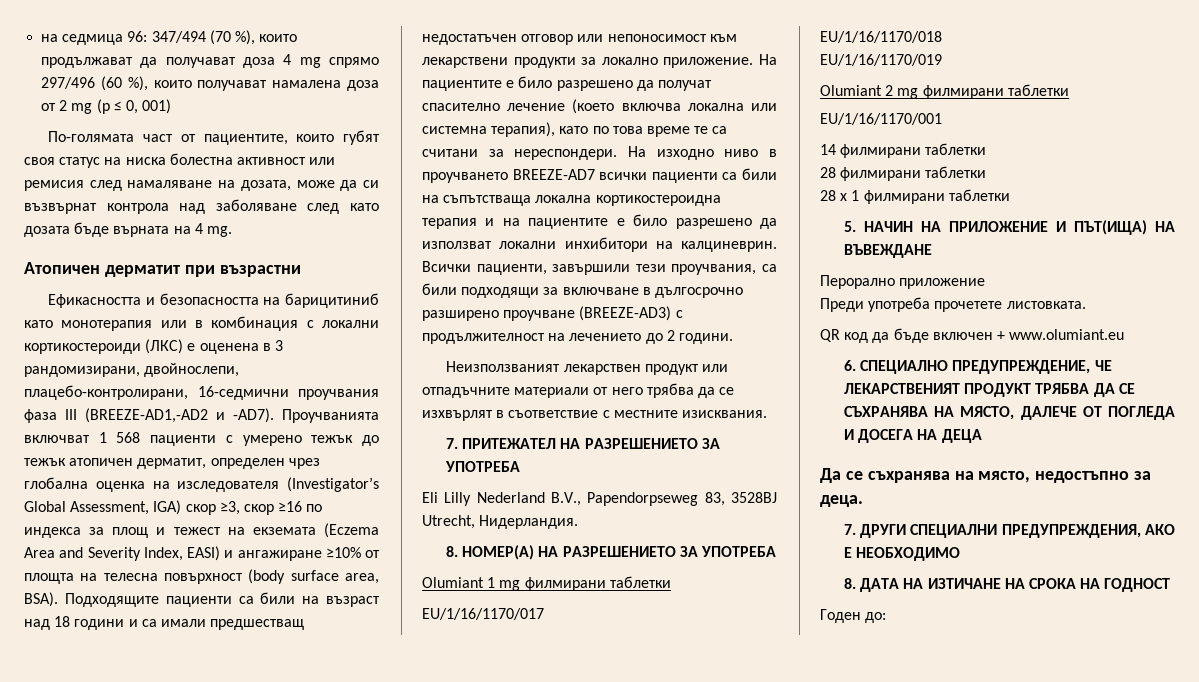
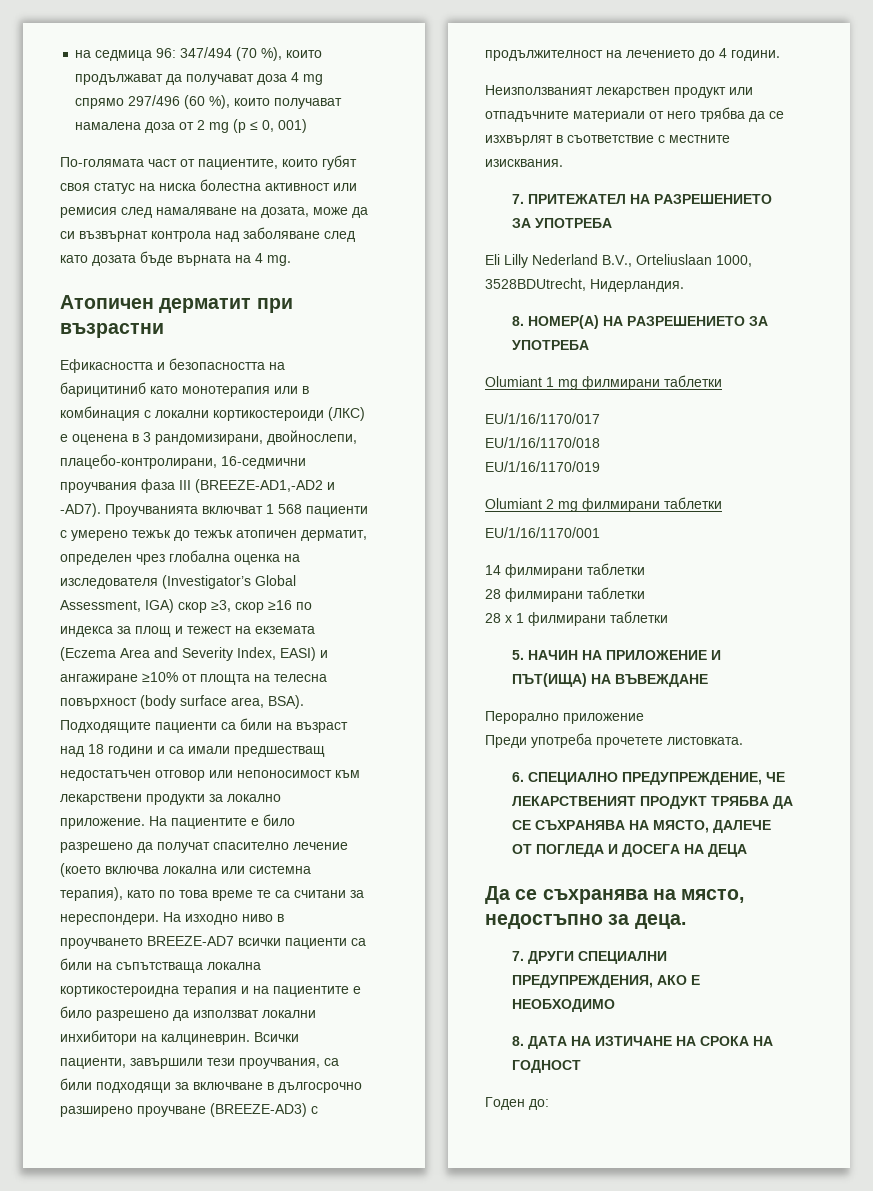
[666,330,675,341] 2 -> [719,48,727,58] 4
[587,492,777,506] [422,515,475,529] Papendorpseweg 83, 3528BJ Utrecht, -> [636,254,752,267] [485,278,586,291] Orteliuslaan 1000, 3528BDUtrecht,
[820,328,1125,343] // QR код да бъде включен + www.olumiant.eu -> (743, 741) none

